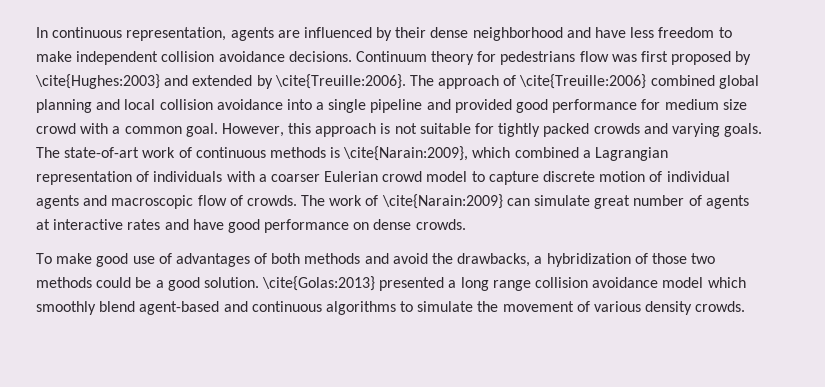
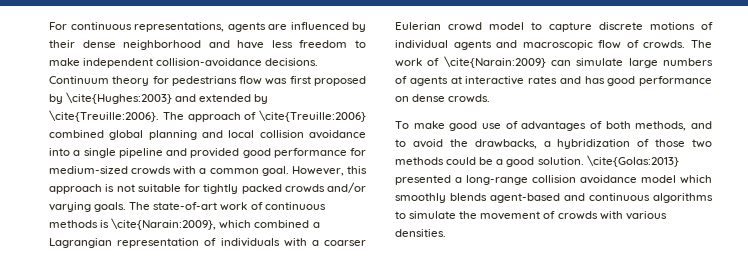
[36,27,227,41] In continuous representation, -> [49,22,224,32] For continuous representations,
[161,51,285,62] collision avoidance -> [156,58,263,67] collision-avoidance
[664,99,747,110] [36,123,76,134] medium size crowd -> [49,166,172,175] medium-sized crowds
[643,123,668,134] and -> [327,182,366,193] and/or
[599,171,646,182] motion -> [650,22,695,30] motions
[594,195,685,209] great number -> [628,58,713,68] large numbers
[192,219,224,230] have -> [584,76,605,84] has
[304,253,389,264] methods and -> [635,121,712,131] [395,139,406,147] methods, and to
[460,277,531,291] long range -> [466,175,528,185] long-range
[99,301,136,312] blend -> [450,193,487,201] blends
[594,301,746,315] various density crowds. -> [557,211,667,220] [395,229,446,237] crowds with various densities.

